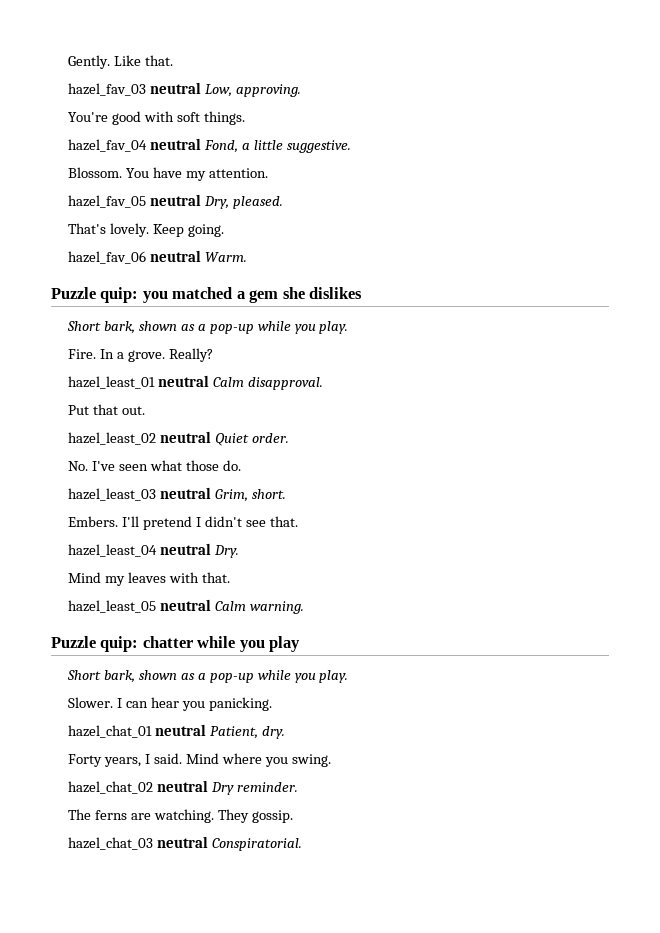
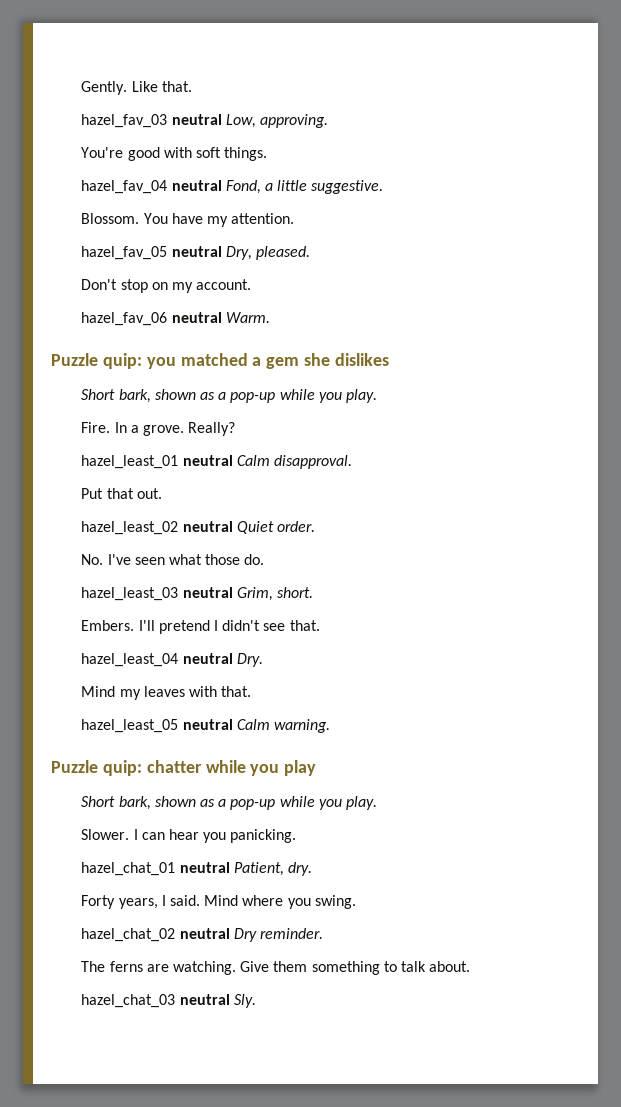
[68,223,224,237] That's lovely. Keep going. -> [81,279,252,293] Don't stop on my account.
[217,809,293,823] They gossip. -> [240,961,471,975] Give them something to talk about.
[211,838,302,851] Conspiratorial. -> [233,994,256,1008] Sly.

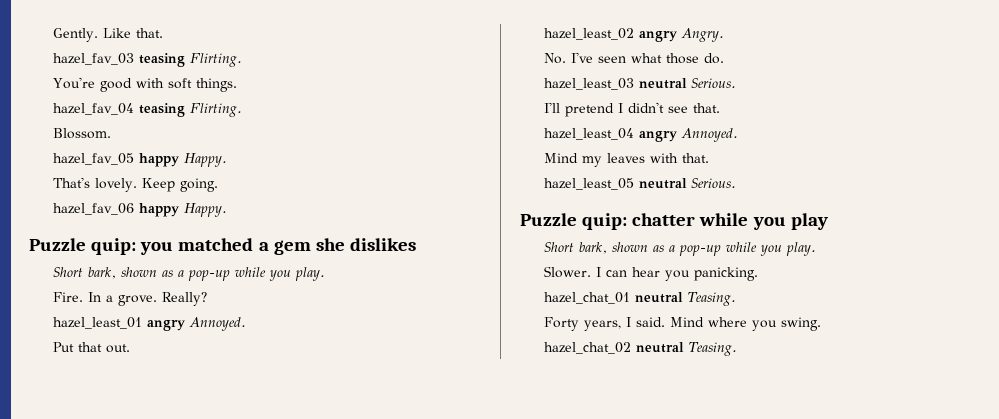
[171,114,328,128] neutral Low, approving. -> [138,53,242,67] teasing Flirting.
[171,180,384,194] [81,213,295,227] [81,246,310,260] [81,279,252,293] neutral Fond, a little suggestive. // Blossom. You have my attention. // hazel_fav_05 neutral Dry, pleased. // Don't stop on my account. -> [138,103,242,117] [52,128,111,139] [52,153,227,167] [52,177,218,192] teasing Flirting. // Blossom. // hazel_fav_05 happy Happy. // That's lovely. Keep going.
[171,312,270,323] neutral Warm. -> [138,203,227,217] happy Happy.
[182,455,352,469] neutral Calm disapproval. -> [146,317,246,331] angry Annoyed.
[182,521,315,534] neutral Quiet order. -> [638,28,724,42] angry Angry.
[236,587,313,601] [81,620,135,631] Grim, short. // Embers. -> [690,78,736,88] Serious. //
[182,653,263,667] neutral Dry. -> [638,128,738,142] angry Annoyed.
[236,719,330,733] Calm warning. -> [690,178,736,188] Serious.
[233,862,312,876] Patient, dry. -> [686,292,736,306] Teasing.
[233,928,323,942] [81,961,471,975] [81,994,256,1008] Dry reminder. // The ferns are watching. Give them something to talk about. // hazel_chat_03 neutral Sly. -> [687,342,737,356] Teasing.

